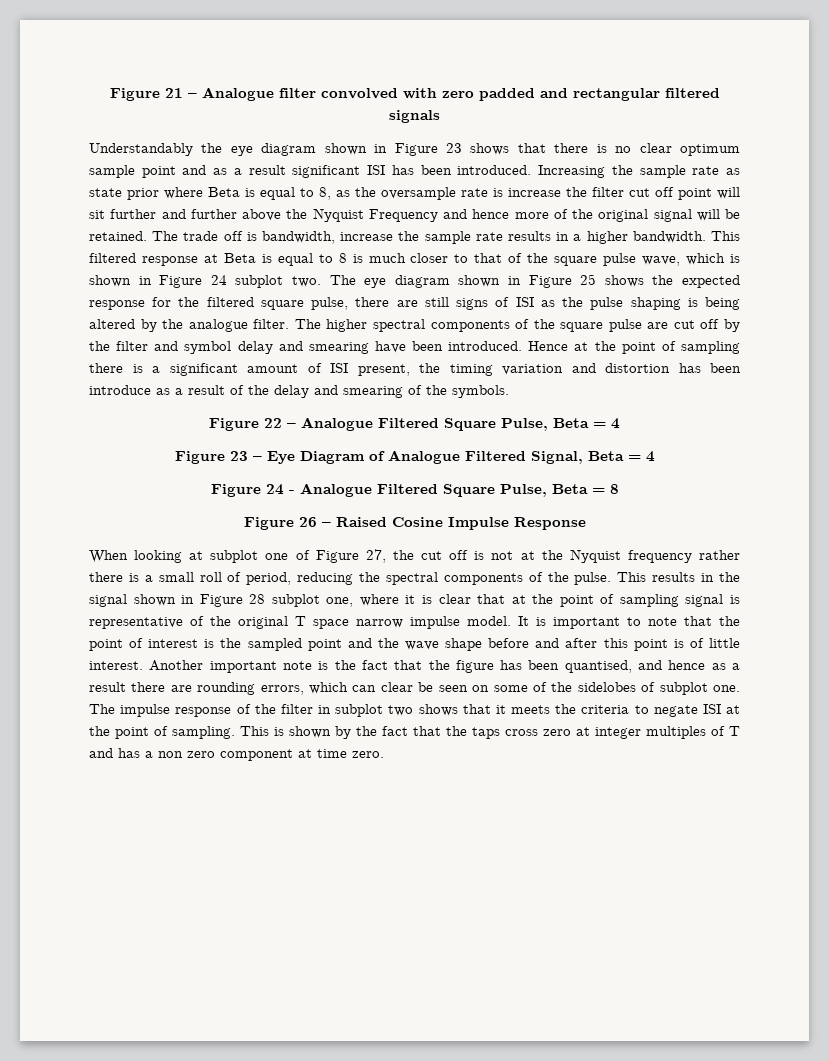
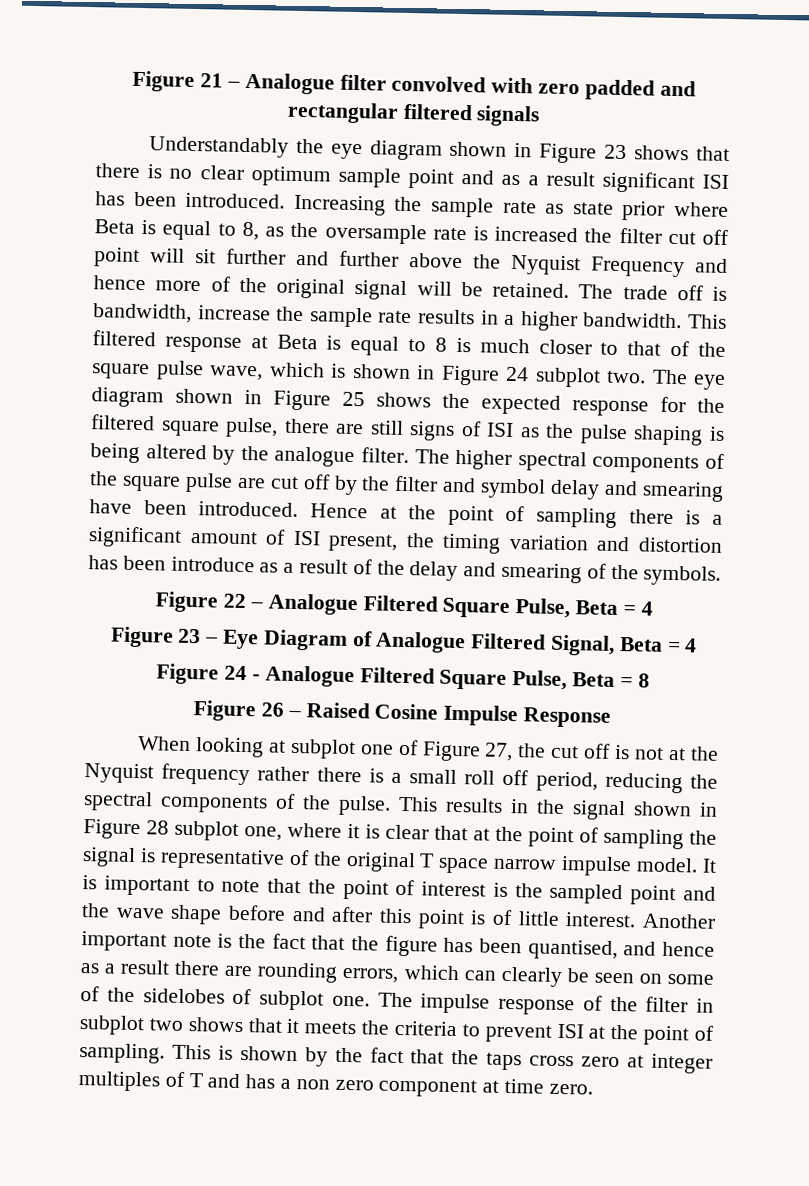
[508,188,561,197] increase -> [494,226,579,243] increased
[227,572,242,582] of -> [502,769,530,786] off
(679, 600) none -> [689,830,717,845] the
[380,682,413,692] clear -> [500,966,563,988] clearly
[653,705,698,717] negate -> [484,1024,552,1043] prevent

